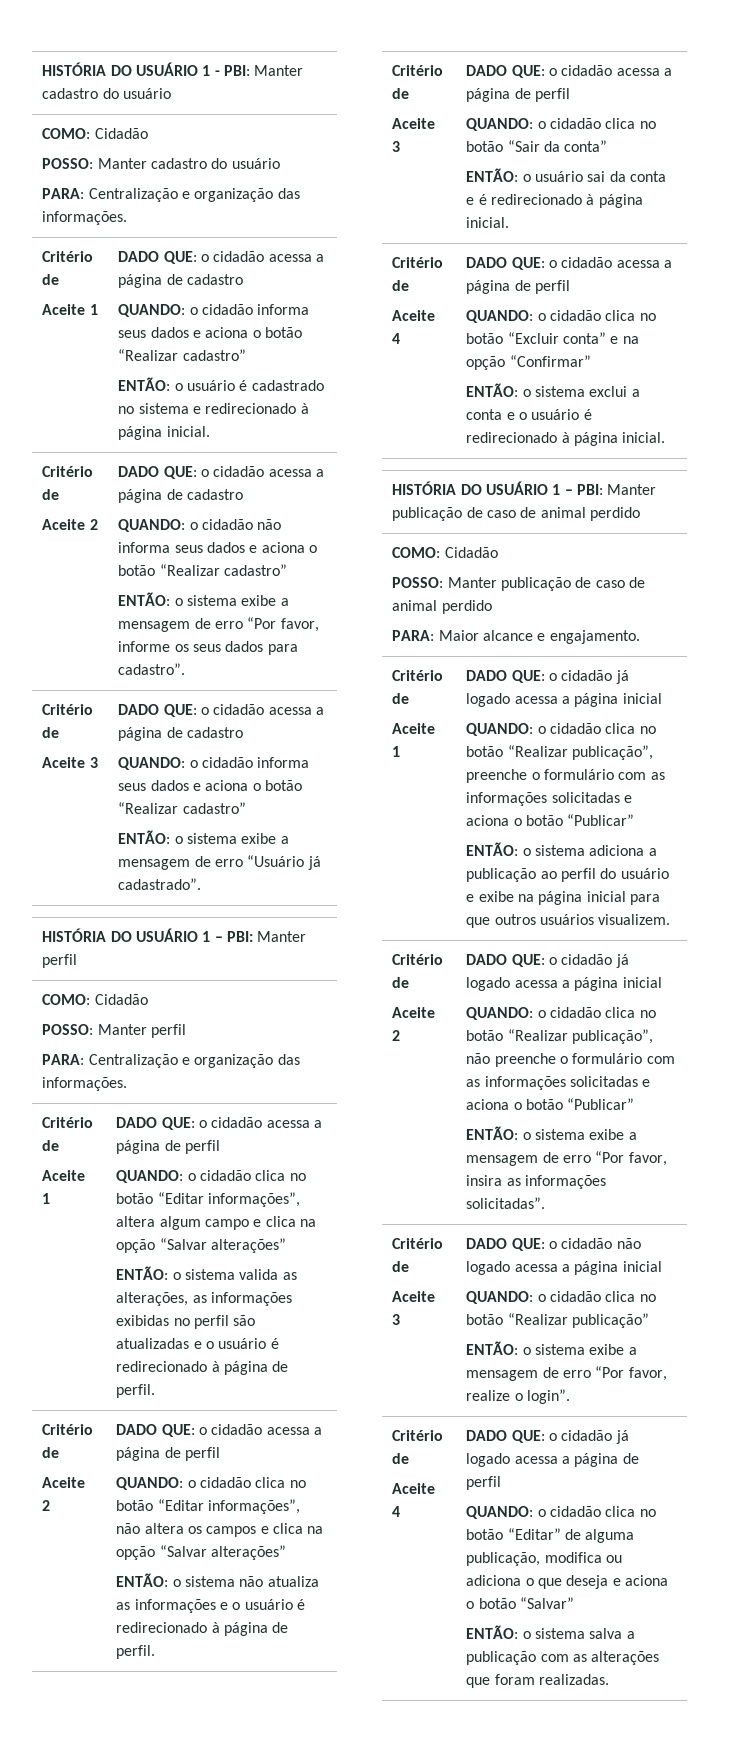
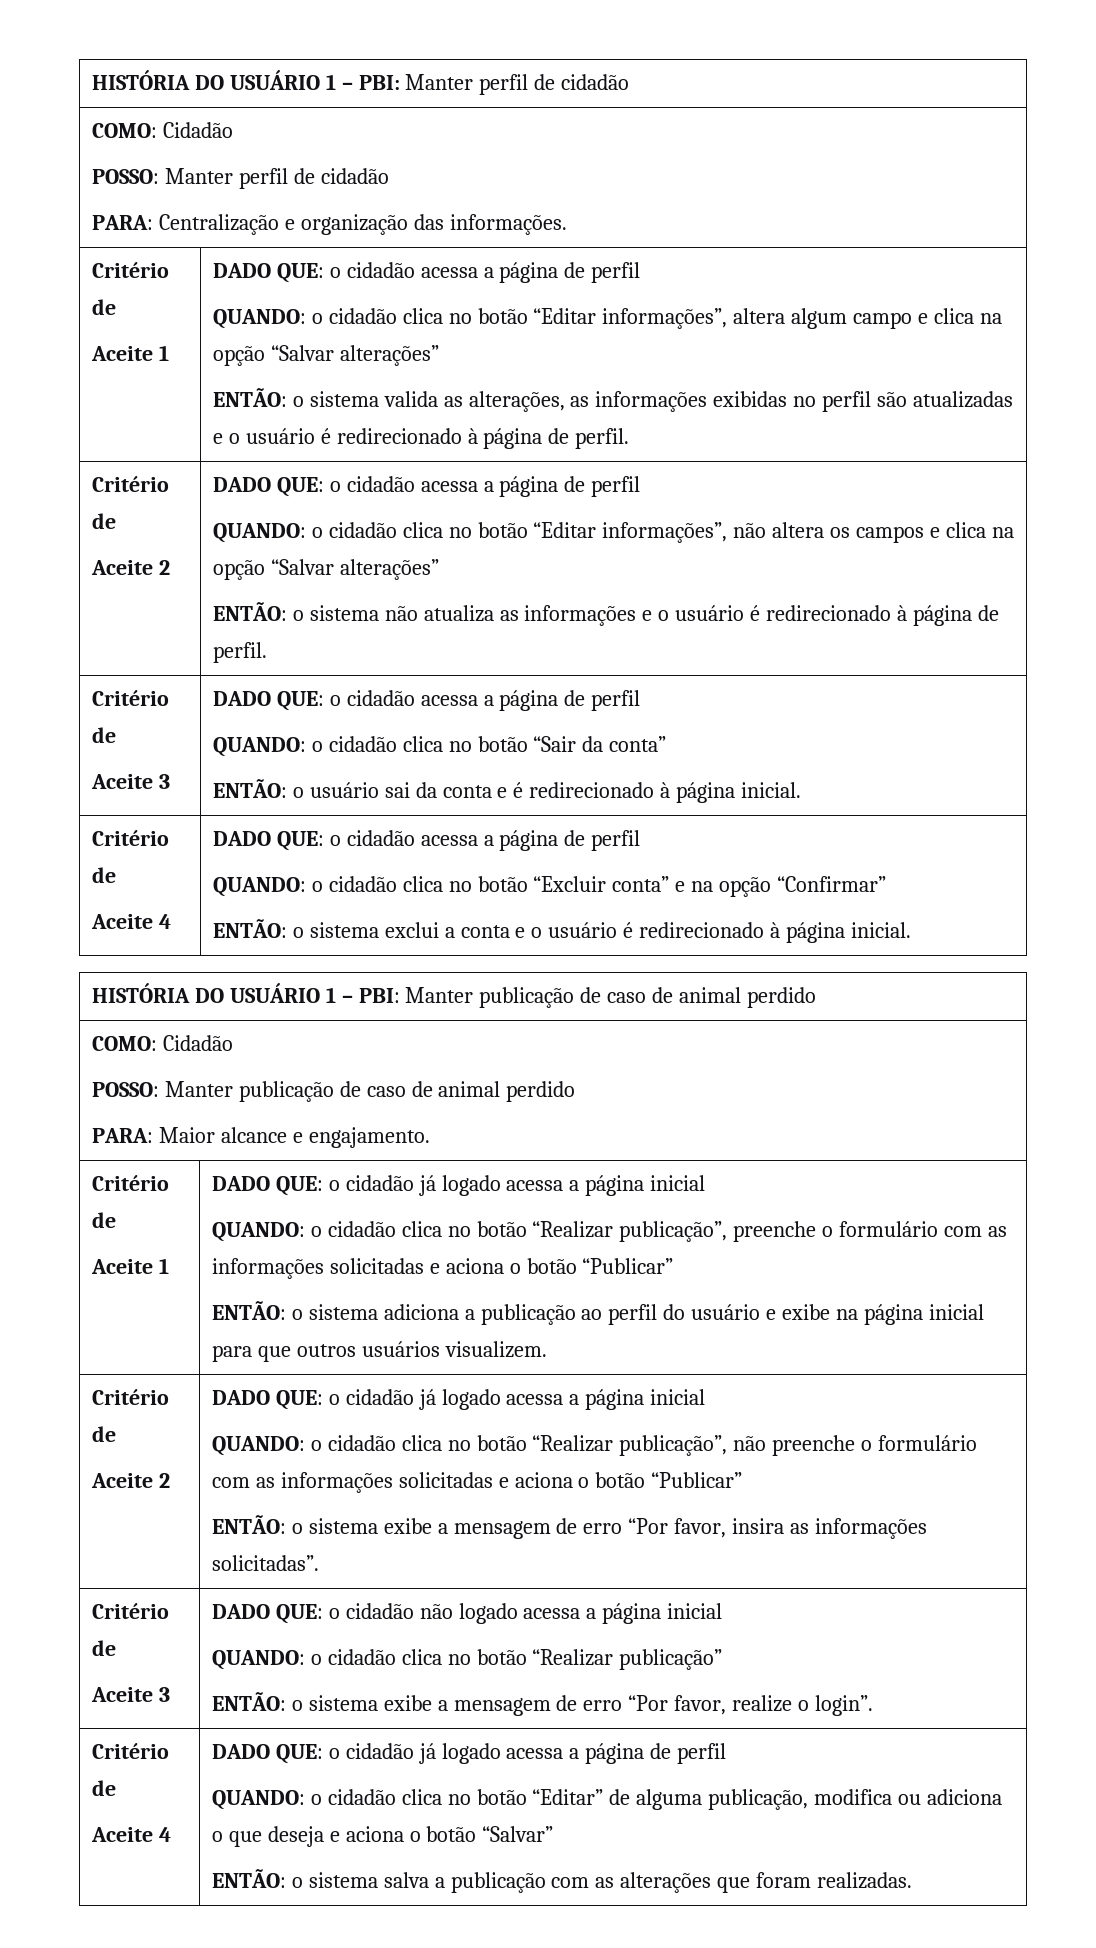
[42,62,304,76] [42,88,171,99] [42,128,148,139] [42,158,280,169] [42,188,300,202] [42,211,128,225] [42,251,94,262] [42,274,60,285] [42,304,98,315] [118,251,324,264] [118,274,243,288] [118,304,310,317] [118,327,302,338] [118,349,246,361] [118,377,324,391] [118,403,309,414] [118,426,210,440] [42,466,94,477] [42,489,60,500] [42,519,98,530] [118,466,324,479] [118,489,243,503] [118,519,282,532] [118,542,317,553] [118,564,287,576] [118,592,289,606] [118,617,319,632] [118,641,298,655] [118,663,186,675] [42,704,94,715] [42,727,60,738] [42,757,98,768] [118,704,324,717] [118,727,243,741] [118,757,310,770] [118,780,302,791] [118,802,246,814] [118,830,289,844] [118,855,321,870] [118,878,202,890] [42,928,307,942] [42,954,78,968] HISTÓRIA DO USUÁRIO 1 - PBI: Manter cadastro do usuário // COMO: Cidadão // POSSO: Manter cadastro do usuário // PARA: Centralização e organização das informações. // Critério de // Aceite 1 | DADO QUE: o cidadão acessa a página de cadastro // QUANDO: o cidadão informa seus dados e aciona o botão “Realizar cadastro” // ENTÃO: o usuário é cadastrado no sistema e redirecionado à página inicial. // Critério de // Aceite 2 | DADO QUE: o cidadão acessa a página de cadastro // QUANDO: o cidadão não informa seus dados e aciona o botão “Realizar cadastro” // ENTÃO: o sistema exibe a mensagem de erro “Por favor, informe os seus dados para cadastro”. // Critério de // Aceite 3 | DADO QUE: o cidadão acessa a página de cadastro // QUANDO: o cidadão informa seus dados e aciona o botão “Realizar cadastro” // ENTÃO: o sistema exibe a mensagem de erro “Usuário já cadastrado”. // HISTÓRIA DO USUÁRIO 1 – PBI: Manter perfil -> [91,70,630,95] HISTÓRIA DO USUÁRIO 1 – PBI: Manter perfil de cidadão
(186, 1031) none -> [293,168,389,184] de cidadão

